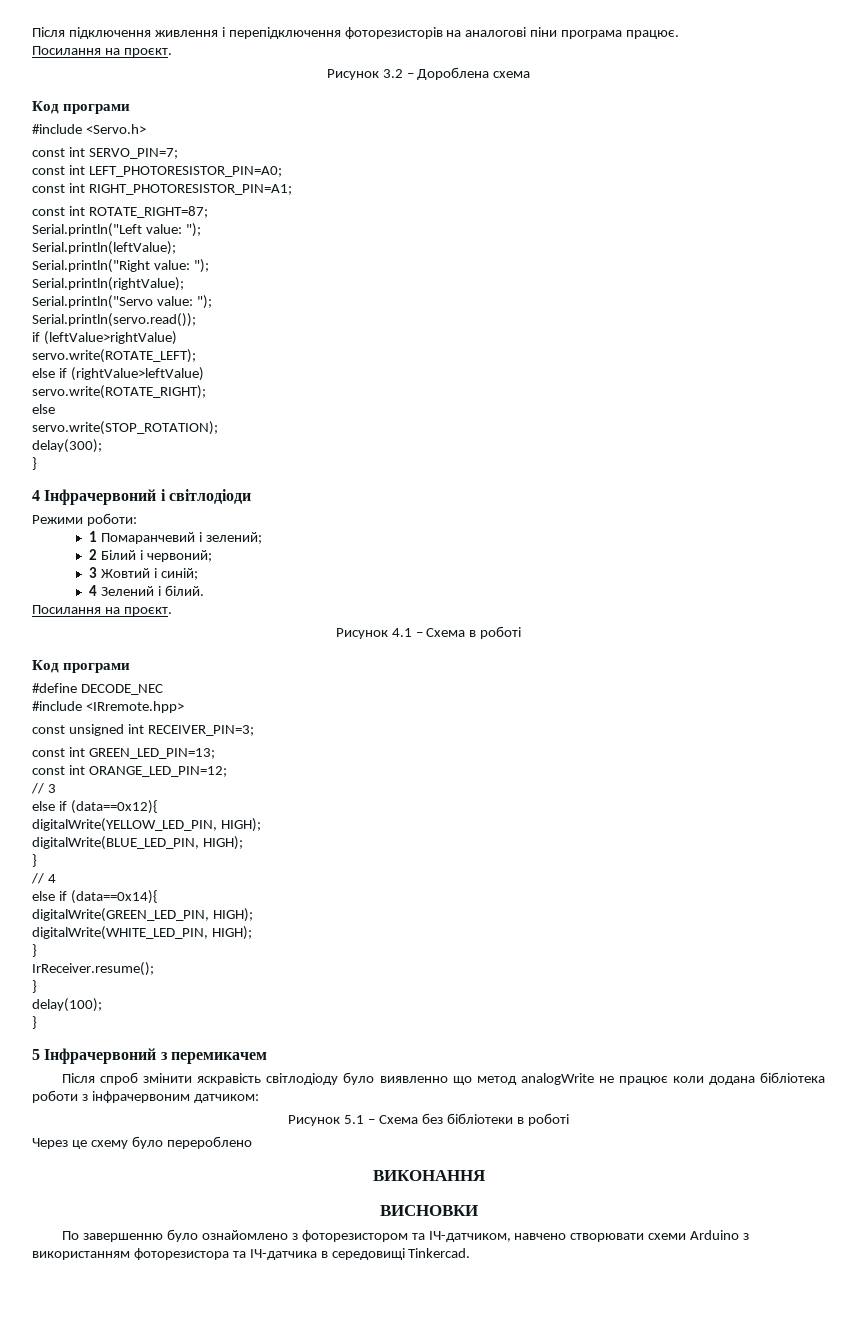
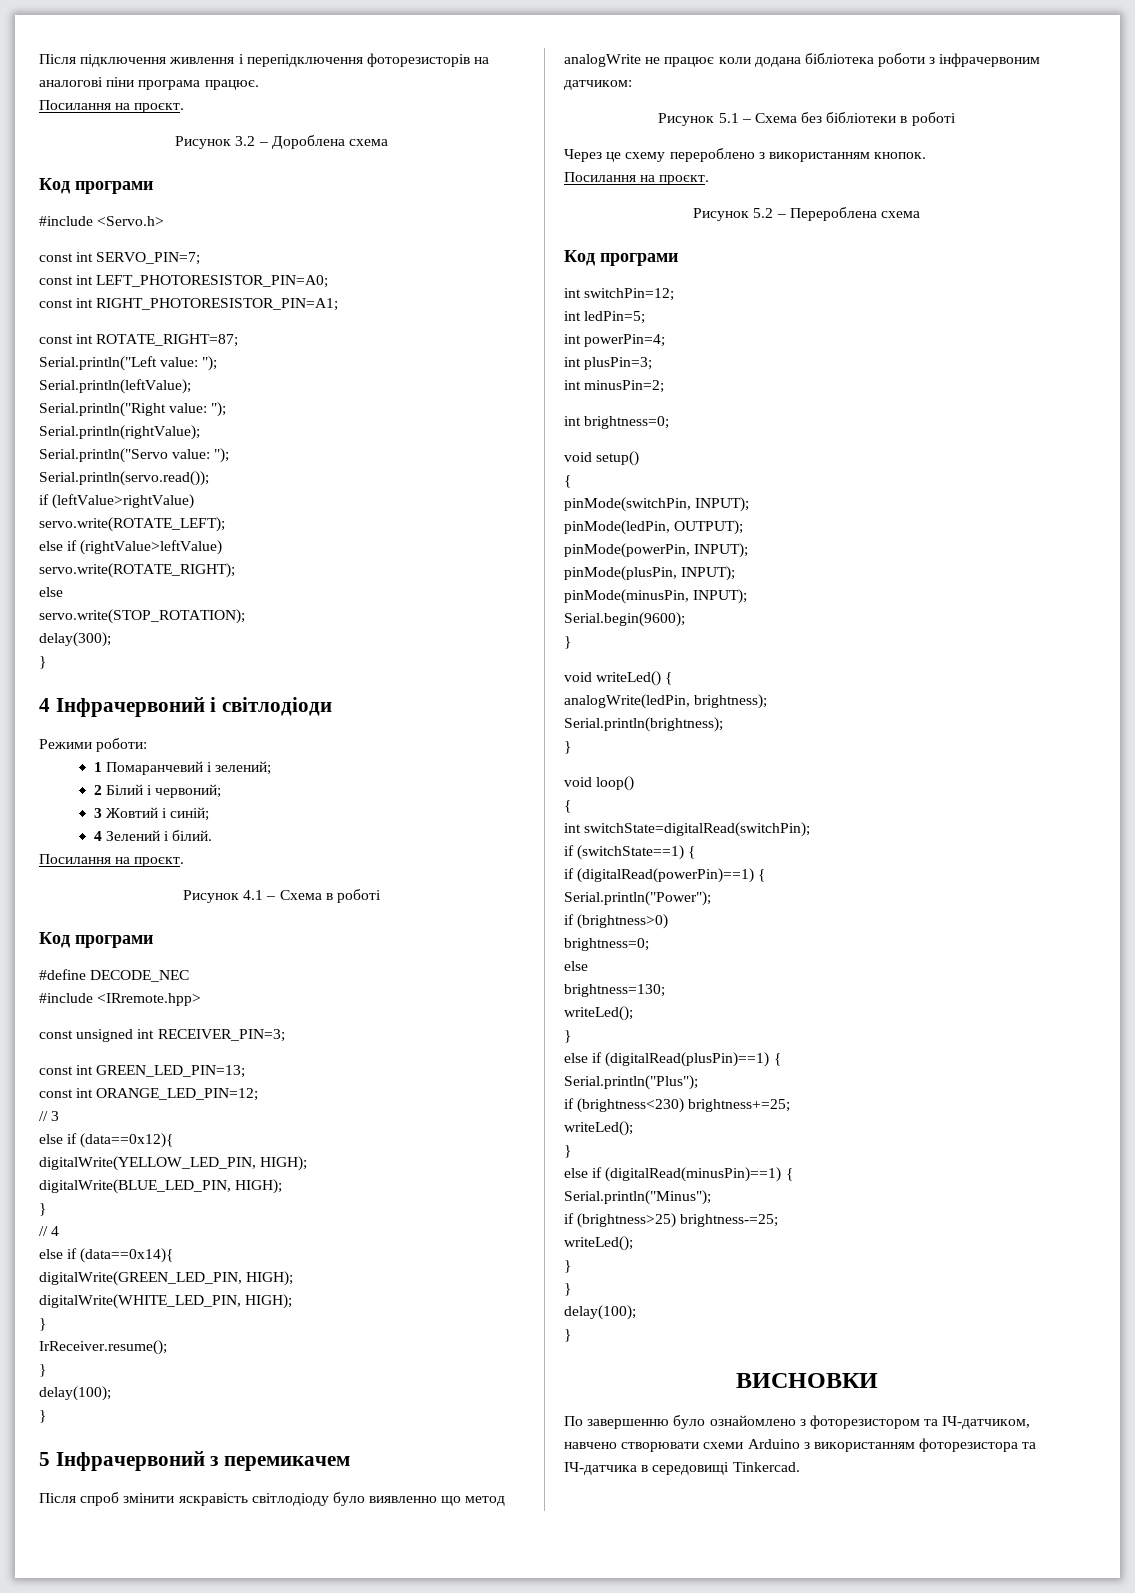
[131,1136,163,1149] було -> (666, 157) none
[372,1170,485,1181] // ВИКОНАННЯ -> [758,152,927,162] [564,172,710,185] [693,207,920,221] [564,250,678,266] [564,288,675,301] [564,311,646,324] [564,334,666,347] [564,357,653,370] [564,380,665,393] [564,416,670,429] [564,451,640,466] [564,475,571,488] [564,497,750,512] [564,520,744,535] [564,543,749,558] [564,566,736,581] [564,589,748,604] [564,612,685,627] [564,636,571,649] [564,671,673,686] [564,694,768,709] [564,717,723,732] [564,741,571,754] [564,776,635,791] [564,800,571,813] [564,822,811,837] [564,845,696,860] [564,868,766,883] [564,891,711,906] [564,914,669,929] [564,938,649,951] [564,961,588,971] [564,984,665,997] [564,1006,633,1021] [564,1030,571,1043] [564,1052,781,1067] [564,1075,698,1090] [564,1098,791,1113] [564,1121,633,1136] [564,1145,571,1158] [564,1167,793,1182] [564,1190,711,1205] [564,1213,779,1228] [564,1236,633,1251] [564,1260,571,1273] [564,1283,571,1296] [564,1305,636,1320] [564,1329,571,1342] з використанням кнопок. // Посилання на проєкт. // Рисунок 5.2 – Перероблена схема // Код програми // int switchPin=12; // int ledPin=5; // int powerPin=4; // int plusPin=3; // int minusPin=2; // int brightness=0; // void setup() // { // pinMode(switchPin, INPUT); // pinMode(ledPin, OUTPUT); // pinMode(powerPin, INPUT); // pinMode(plusPin, INPUT); // pinMode(minusPin, INPUT); // Serial.begin(9600); // } // void writeLed() { // analogWrite(ledPin, brightness); // Serial.println(brightness); // } // void loop() // { // int switchState=digitalRead(switchPin); // if (switchState==1) { // if (digitalRead(powerPin)==1) { // Serial.println("Power"); // if (brightness>0) // brightness=0; // else // brightness=130; // writeLed(); // } // else if (digitalRead(plusPin)==1) { // Serial.println("Plus"); // if (brightness<230) brightness+=25; // writeLed(); // } // else if (digitalRead(minusPin)==1) { // Serial.println("Minus"); // if (brightness>25) brightness-=25; // writeLed(); // } // } // delay(100); // }

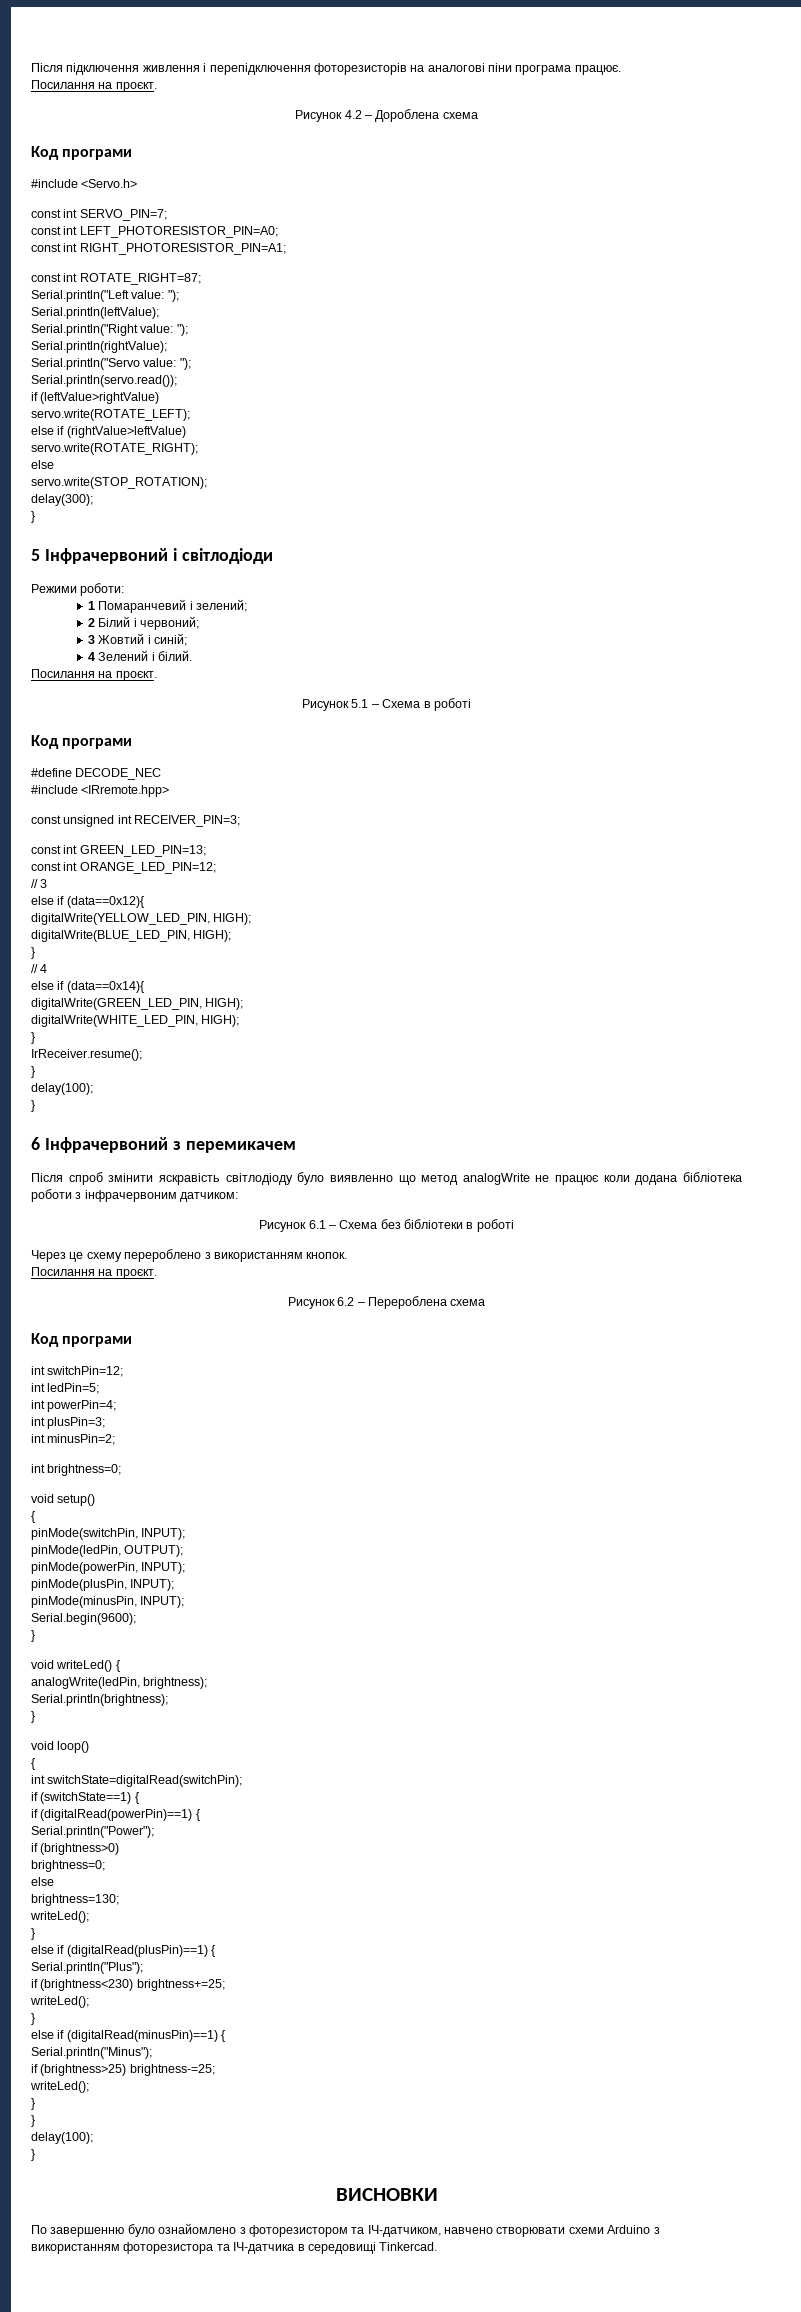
[235,136,256,146] 3.2 -> [344,110,362,119] 4.2
[39,698,50,712] 4 -> [31,549,40,561] 5
[243,890,264,900] 4.1 -> [351,699,369,708] 5.1
[39,1452,50,1466] 5 -> [31,1137,40,1150] 6
[718,113,739,123] 5.1 -> [308,1220,326,1229] 6.1
[753,208,774,218] 5.2 -> [337,1297,355,1306] 6.2

